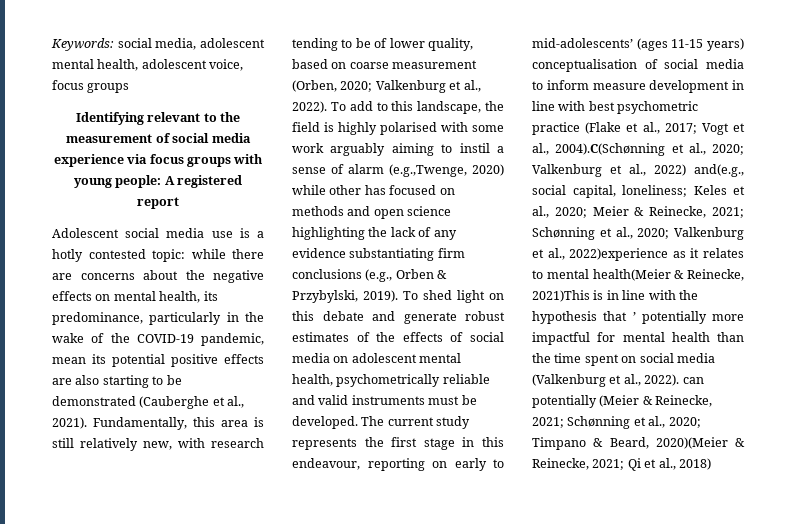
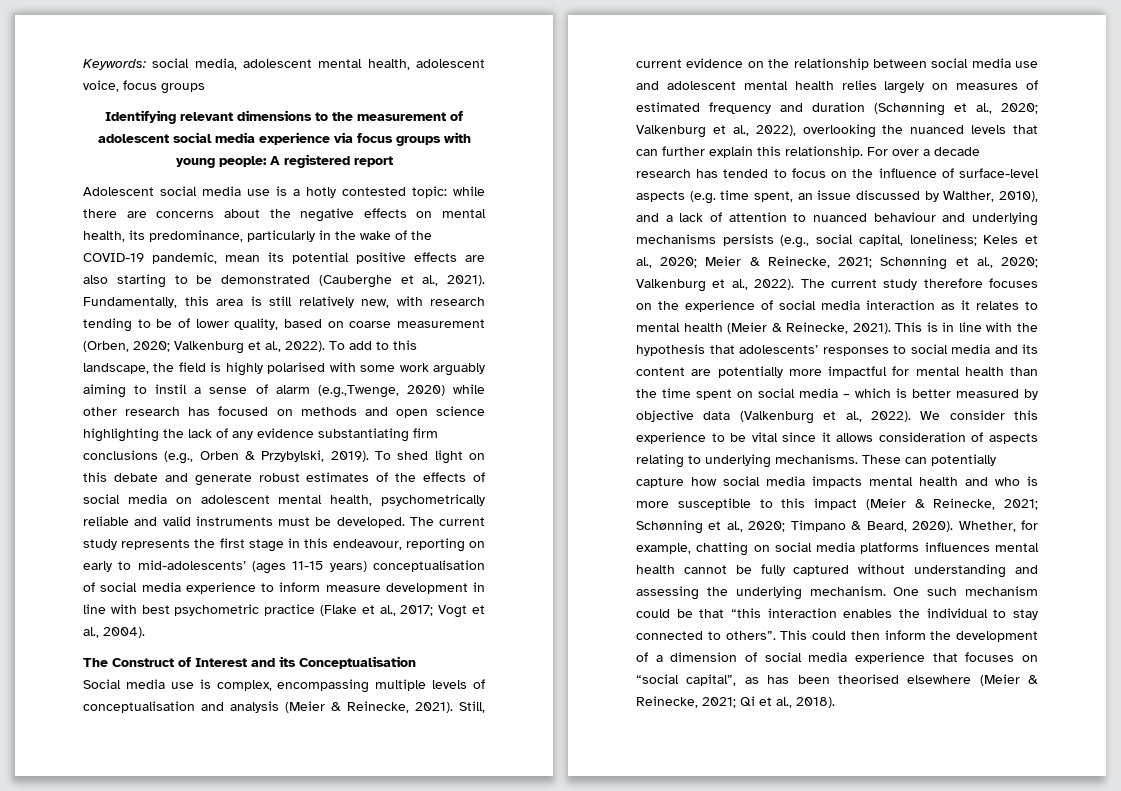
(201, 117) none -> [237,110,312,121] dimensions
(171, 138) none -> [97,134,169,143] adolescent
(362, 190) none -> [125,407,181,416] research
(744, 64) none -> [185,582,256,594] experience
[555,143,744,156] [532,164,744,177] 2004).C(Schønning et al., 2020; Valkenburg et al., 2022) and(e.g., -> [103,627,145,638] [83,656,416,669] [83,679,485,693] [83,701,485,713] [636,58,1038,70] [636,80,1038,94] [636,102,1038,116] [636,124,1038,138] [636,146,980,158] [636,168,1039,178] [636,190,1038,204] [636,212,1038,226] [636,234,810,248] 2004). // The Construct of Interest and its Conceptualisation // Social media use is complex, encompassing multiple levels of conceptualisation and analysis (Meier & Reinecke, 2021). Still, current evidence on the relationship between social media use and adolescent mental health relies largely on measures of estimated frequency and duration (Schønning et al., 2020; Valkenburg et al., 2022), overlooking the nuanced levels that can further explain this relationship. For over a decade research has tended to focus on the influence of surface-level aspects (e.g. time spent, an issue discussed by Walther, 2010), and a lack of attention to nuanced behaviour and underlying mechanisms persists (e.g.,
[569,248,669,261] 2022)experience -> [754,278,1038,290] [636,300,935,312] 2022). The current study therefore focuses on the experience of social media interaction
[592,269,744,281] [532,290,590,302] health(Meier & Reinecke, 2021)This -> [683,322,923,334] health (Meier & Reinecke, 2021). This
[632,312,636,321] ’ -> [739,344,1038,356] [636,367,712,376] adolescents’ responses to social media and its content are
[532,374,704,387] [532,395,597,408] (Valkenburg et al., 2022). can potentially -> [843,388,1038,400] [636,410,1038,424] [636,432,1038,444] [636,454,996,468] [636,476,1038,488] [636,498,857,510] – which is better measured by objective data (Valkenburg et al., 2022). We consider this experience to be vital since it allows consideration of aspects relating to underlying mechanisms. These can potentially capture how social media impacts mental health and who is more susceptible to this impact
[655,437,728,449] 2020)(Meier -> [912,520,1038,532] [636,542,1039,556] [636,564,1038,578] [636,586,1038,600] [636,608,1038,620] [636,630,1038,642] [636,652,1038,664] [636,674,1020,686] 2020). Whether, for example, chatting on social media platforms influences mental health cannot be fully captured without understanding and assessing the underlying mechanism. One such mechanism could be that “this interaction enables the individual to stay connected to others”. This could then inform the development of a dimension of social media experience that focuses on “social capital”, as has been theorised elsewhere (Meier
[678,458,711,470] 2018) -> [796,697,835,708] 2018).

